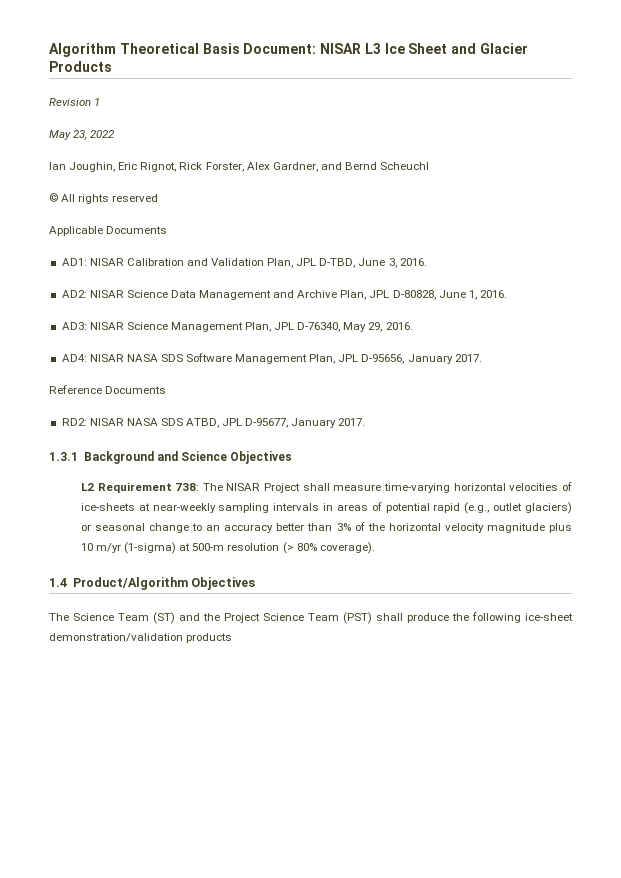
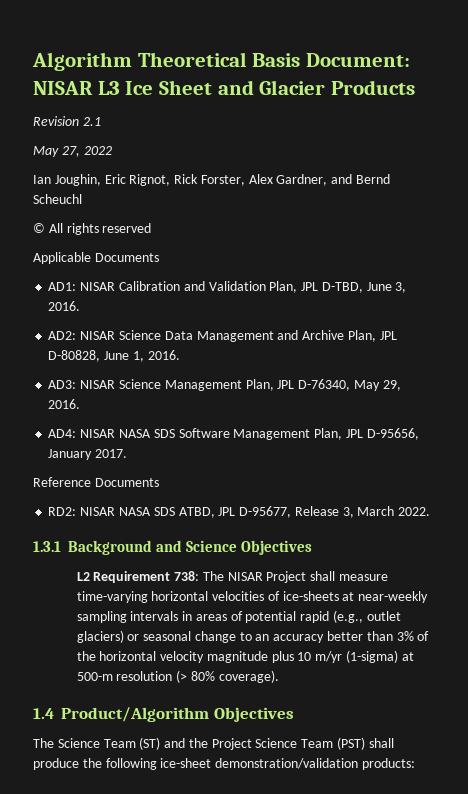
[94,98,101,106] [49,130,88,140] 1 // May 23, -> [82,117,101,126] [33,146,80,157] 2.1 // May 27,
[291,418,366,428] January 2017. -> [294,506,431,518] Release 3, March 2022.
[186,633,233,643] products -> [361,758,415,770] products:

